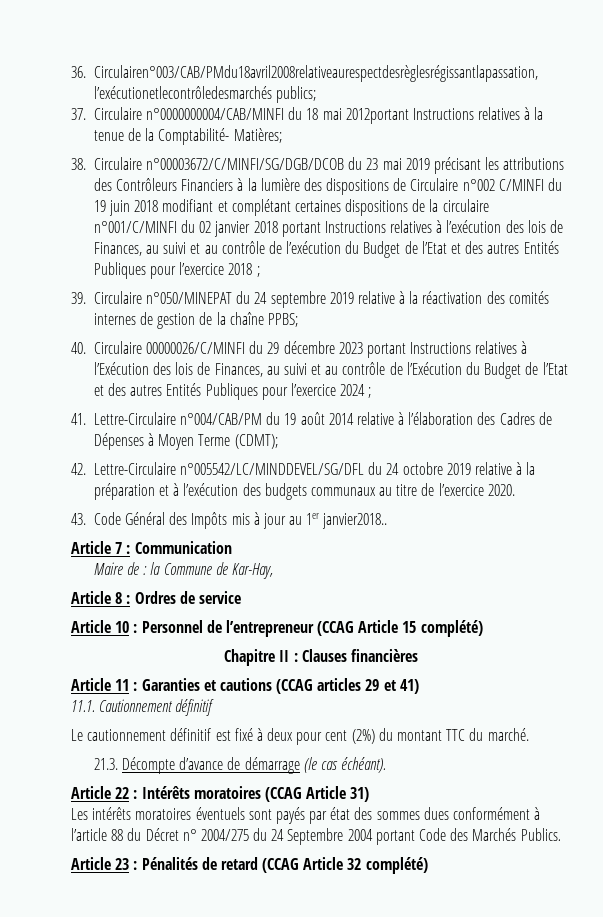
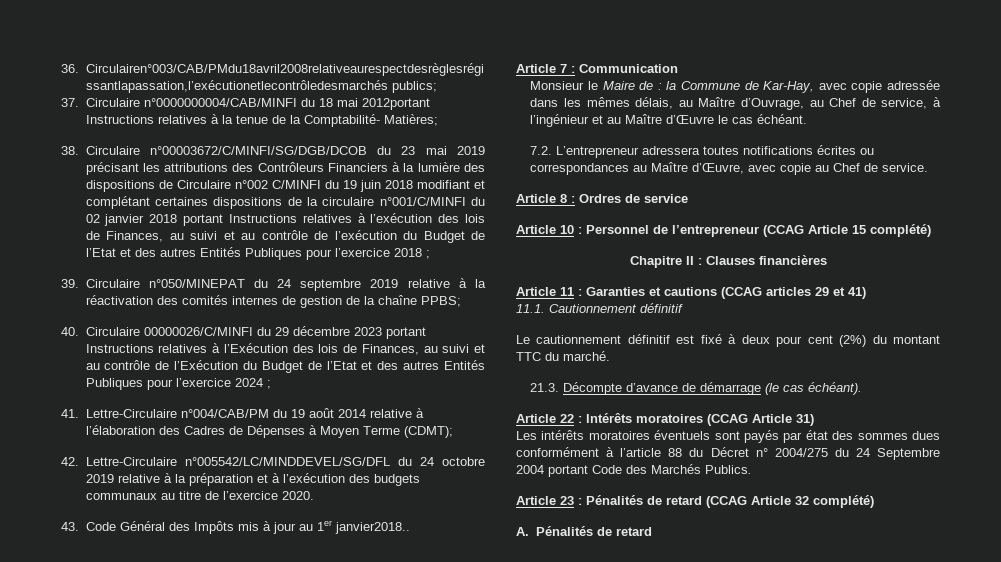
(232, 547) none -> [530,81,599,90] Monsieur le
(273, 571) none -> [818,80,940,93] [530,97,941,110] [530,114,808,127] [530,145,875,158] [530,162,929,175] avec copie adressée dans les mêmes délais, au Maître d’Ouvrage, au Chef de service, à l’ingénieur et au Maître d’Œuvre le cas échéant. // 7.2. L’entrepreneur adressera toutes notifications écrites ou correspondances au Maître d’Œuvre, avec copie au Chef de service.
(428, 865) none -> [516,526,652,536] // A. Pénalités de retard

